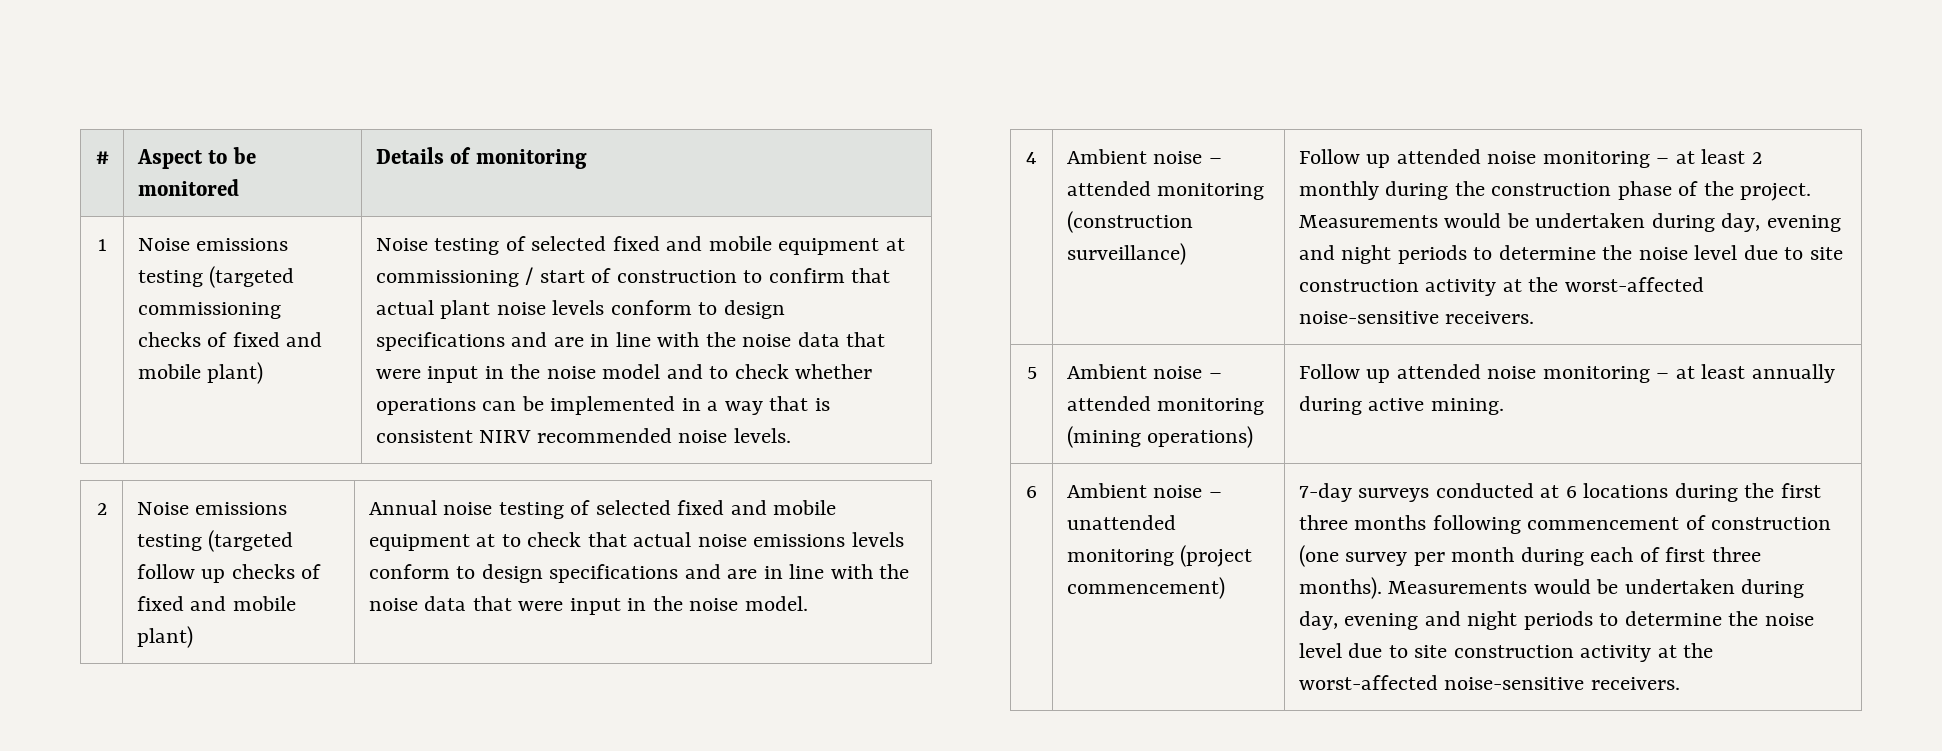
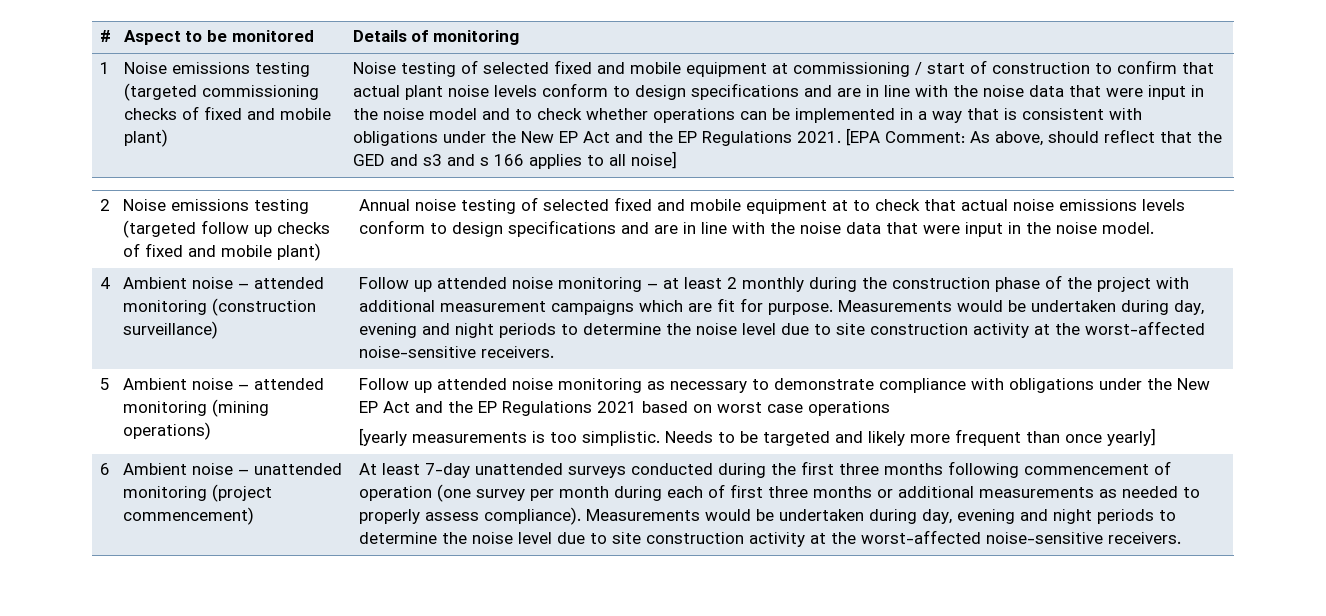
[479,428,791,443] NIRV recommended noise levels. -> [1108,108,1142,120] [352,128,1222,146] [352,151,677,169] with obligations under the New EP Act and the EP Regulations 2021. [EPA Comment: As above, should reflect that the GED and s3 and s 166 applies to all noise]
[1740,183,1812,201] project. -> [1096,277,1189,292] [358,298,833,315] project with additional measurement campaigns which are fit for purpose.
[1656,364,1835,383] [1298,396,1504,415] – at least annually during active mining. -> [646,378,1210,393] [358,401,890,416] [358,428,1156,446] as necessary to demonstrate compliance with obligations under the New EP Act and the EP Regulations 2021 based on worst case operations // [yearly measurements is too simplistic. Needs to be targeted and likely more frequent than once yearly]
[1298,483,1669,502] 7-day surveys conducted at 6 locations -> [358,463,713,478] At least 7-day unattended surveys conducted
[1711,517,1832,530] construction -> [358,486,432,501] operation
[1298,577,1382,599] months). -> [812,486,1200,498] [358,507,581,525] months or additional measurements as needed to properly assess compliance).

